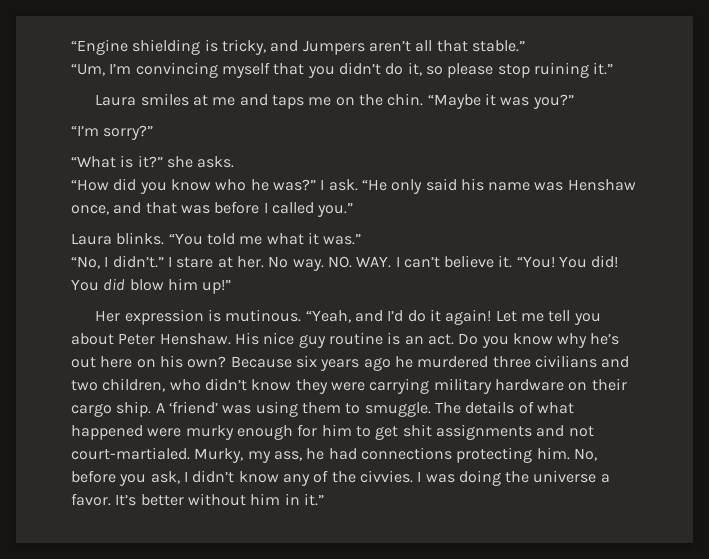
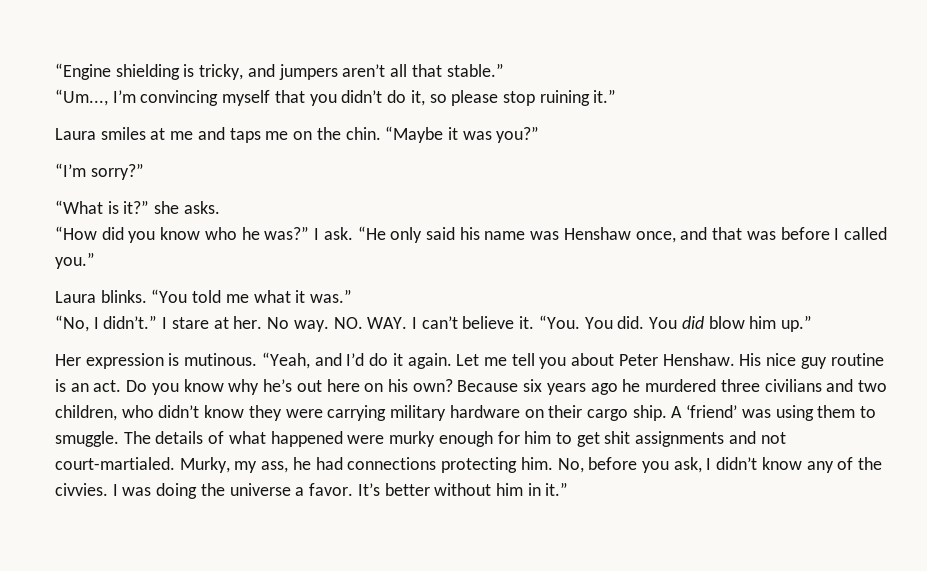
[302,40,365,55] Jumpers -> [278,64,338,80] jumpers
[71,63,105,76] “Um, -> [55,89,108,106] “Um...,
[516,255,619,268] “You! You did! -> [538,315,645,329] “You. You did.
[202,280,232,294] up!” -> [780,315,812,332] up.”
[445,309,492,325] again! -> [407,353,452,369] again.

